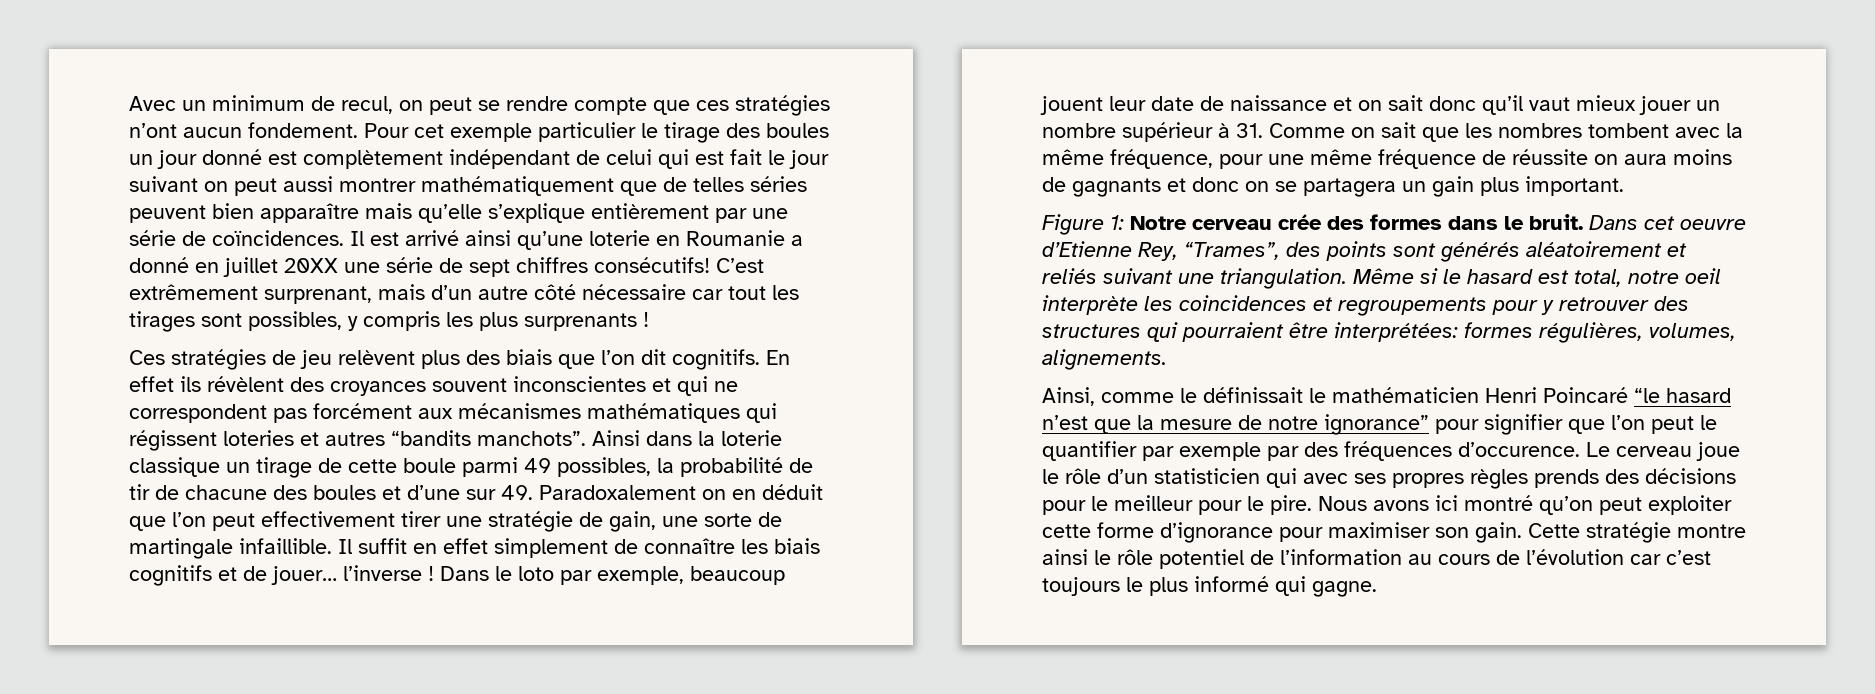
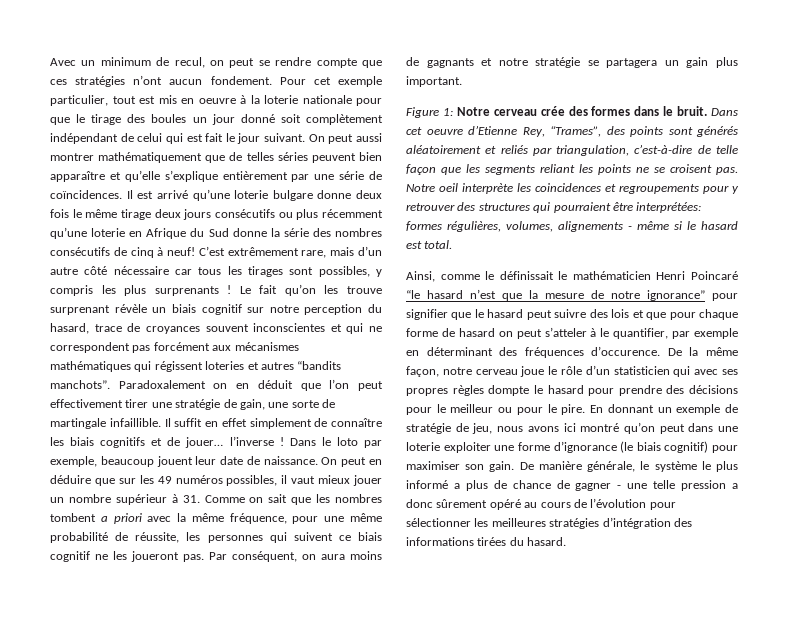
[538,122,636,142] particulier -> [50,95,382,106] [50,117,70,125] particulier, tout est mis en oeuvre à la loterie nationale pour que
[268,151,297,165] est -> [280,114,301,123] soit
[129,176,228,192] suivant on -> [264,133,325,142] suivant. On
[365,203,412,219] mais -> [109,172,121,180] et
[465,230,803,250] [129,257,710,277] ainsi qu’une loterie en Roumanie a donné en juillet 20XX une série de sept chiffres consécutifs! -> [192,189,382,201] [50,209,383,220] [50,227,382,239] [50,247,196,258] qu’une loterie bulgare donne deux fois le même tirage deux jours consécutifs ou plus récemment qu’une loterie en Afrique du Sud donne la série des nombres consécutifs de cinq à neuf!
[264,286,372,304] surprenant, -> [301,250,327,258] rare,
[728,286,766,300] tout -> [198,267,222,275] tous
[129,349,790,370] [129,376,324,392] // Ces stratégies de jeu relèvent plus des biais que l’on dit cognitifs. En effet ils révèlent des -> [239,284,382,296] [50,304,382,315] [50,323,141,334] Le fait qu’on les trouve surprenant révèle un biais cognitif sur notre perception du hasard, trace de
[592,430,782,446] [129,457,813,478] [129,484,533,500] Ainsi dans la loterie classique un tirage de cette boule parmi 49 possibles, la probabilité de tir de chacune des boules et d’une sur 49. -> (110, 384) none
[1230,95,1523,115] naissance et on sait donc qu’il -> [263,456,382,467] [50,475,288,486] naissance. On peut en déduire que sur les 49 numéros possibles, il
(1669, 130) none -> [100,513,142,524] a priori
[1378,149,1588,169] fréquence de réussite -> [50,532,382,543] [50,551,297,562] probabilité de réussite, les personnes qui suivent ce biais cognitif ne les joueront pas. Par conséquent,
[1192,177,1269,192] donc on -> [498,57,581,68] notre stratégie
[1103,268,1679,289] suivant une triangulation. Même si le hasard est total, notre -> [532,144,738,156] [406,164,738,175] [406,184,435,192] par triangulation, c’est-à-dire de telle façon que les segments reliant les points ne se croisent pas. Notre
[1042,349,1167,370] alignements. -> [558,221,738,232] [406,240,453,249] alignements - même si le hasard est total.
[1611,415,1717,434] [1042,441,1610,461] l’on peut le quantifier par exemple par des fréquences d’occurence. Le -> [474,309,738,320] [406,327,738,339] [406,346,738,358] [406,366,472,377] le hasard peut suivre des lois et que pour chaque forme de hasard on peut s’atteler à le quantifier, par exemple en déterminant des fréquences d’occurence. De la même façon, notre
[1534,469,1599,488] prends -> [488,385,662,396] dompte le hasard pour prendre
(1193, 503) none -> [498,407,513,413] ou
[1318,496,1367,511] Nous -> [590,404,738,415] [406,423,524,434] En donnant un exemple de stratégie de jeu, nous
[1648,495,1732,515] [1042,522,1746,543] [1042,549,1711,569] [1042,576,1377,597] exploiter cette forme d’ignorance pour maximiser son gain. Cette stratégie montre ainsi le rôle potentiel de l’information au cours de l’évolution car c’est toujours le plus informé qui gagne. -> [688,423,738,432] [406,441,738,453] [406,461,738,472] [406,480,738,491] [406,498,676,510] [406,517,692,529] [406,537,567,546] dans une loterie exploiter une forme d’ignorance (le biais cognitif) pour maximiser son gain. De manière générale, le système le plus informé a plus de chance de gagner - une telle pression a donc sûrement opéré au cours de l’évolution pour sélectionner les meilleures stratégies d’intégration des informations tirées du hasard.

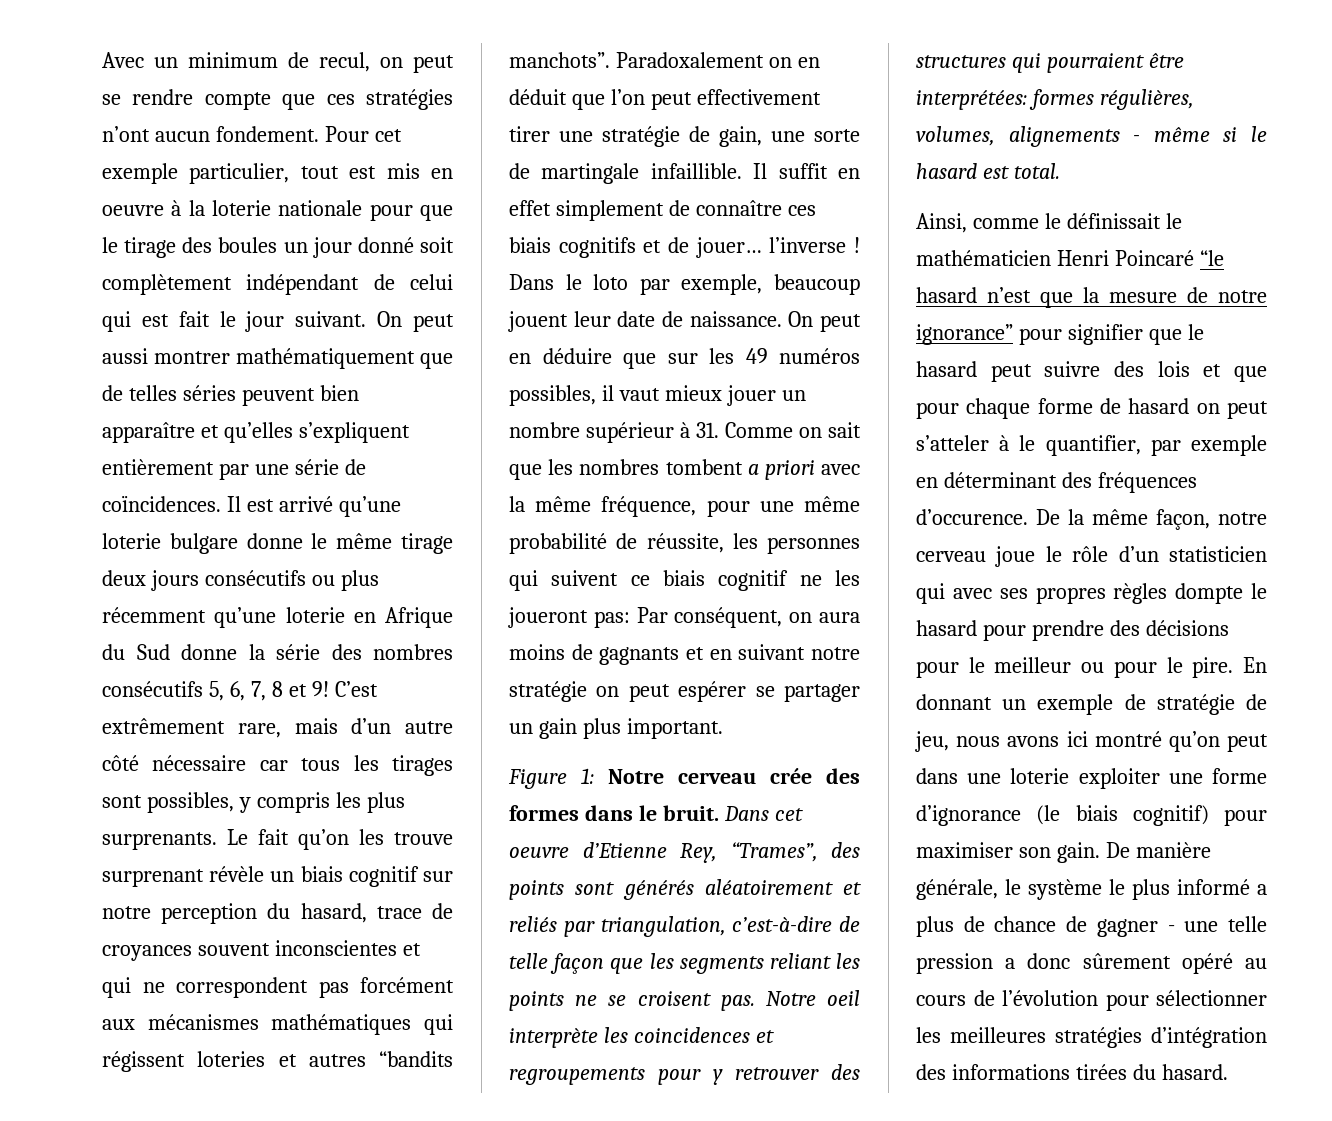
[124,170,218,182] qu’elle s’explique -> [223,422,410,443] qu’elles s’expliquent
[356,190,382,199] [50,209,69,218] deux fois -> (303, 541) none
[113,247,196,258] de cinq à neuf! -> [208,681,329,701] 5, 6, 7, 8 et 9!
[154,285,232,296] surprenants ! -> [102,832,217,850] surprenants.
[50,437,64,446] les -> [787,205,816,216] ces
[183,554,204,562] pas. -> [593,611,630,628] pas:
[498,57,658,68] notre stratégie se partagera -> [709,644,860,660] [509,681,860,702] en suivant notre stratégie on peut espérer se partager

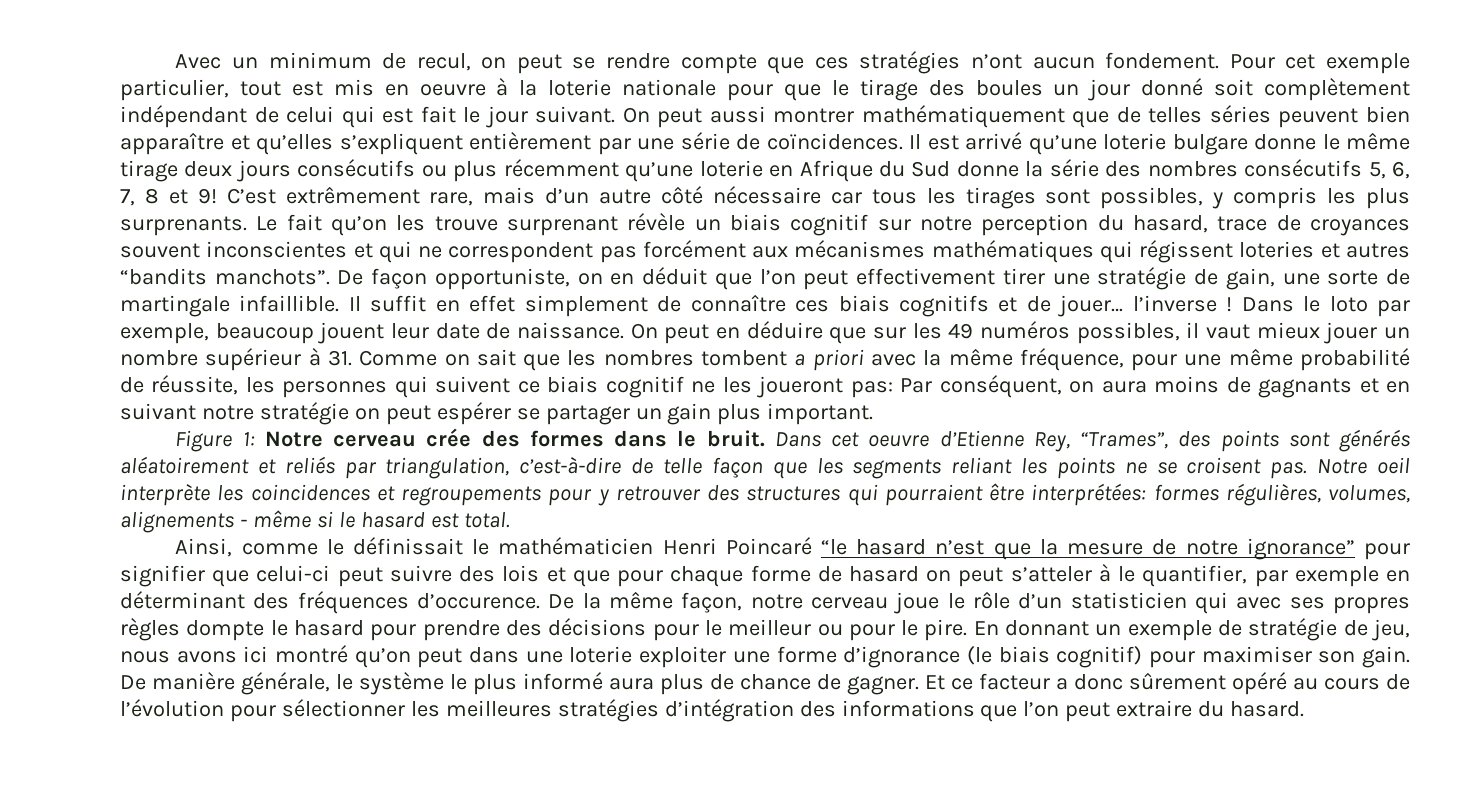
[615,52,764,68] Paradoxalement -> [337,268,570,290] De façon opportuniste,
[1187,324,1204,340] [916,361,977,377] le hasard -> [256,565,331,582] celui-ci
[1257,884,1267,895] a -> [609,678,654,690] aura
[1096,916,1267,937] [916,953,993,974] gagner - une telle pression -> [847,673,1050,695] gagner. Et ce facteur
[1075,1064,1127,1080] tirées -> [980,700,1193,722] que l’on peut extraire

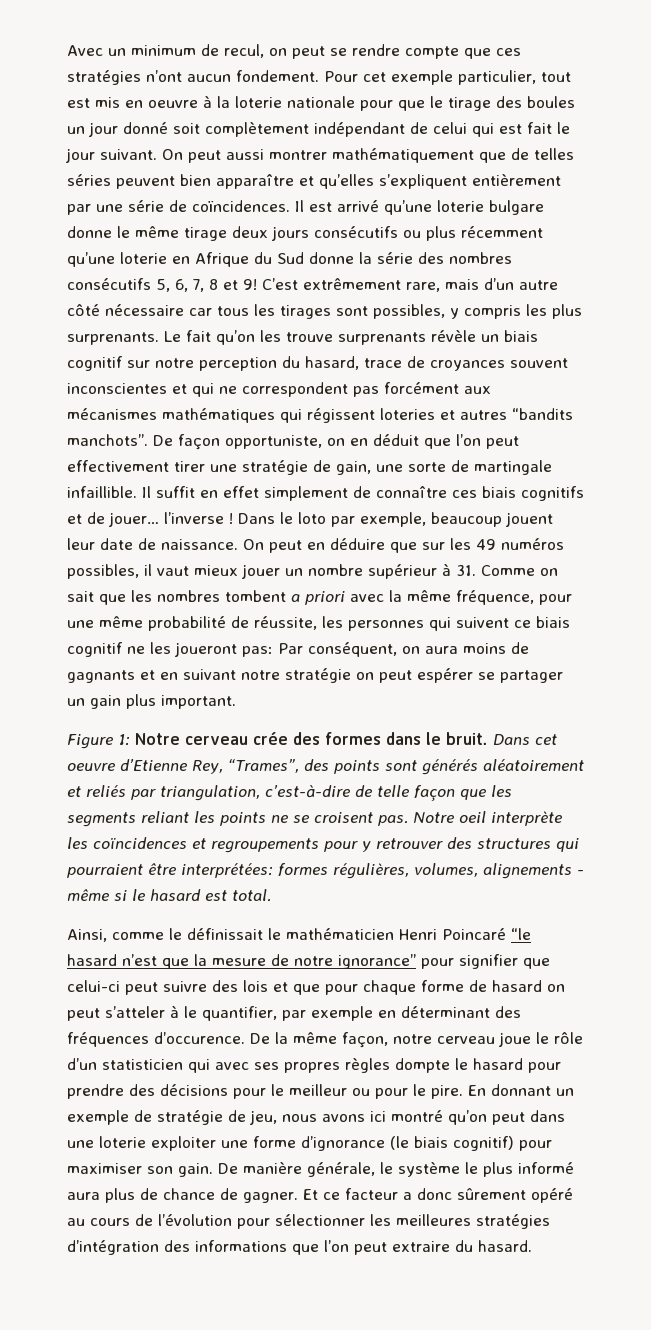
[506,216,618,236] surprenant -> [338,332,426,345] surprenants
[250,484,370,501] coincidences -> [93,837,187,849] coïncidences

